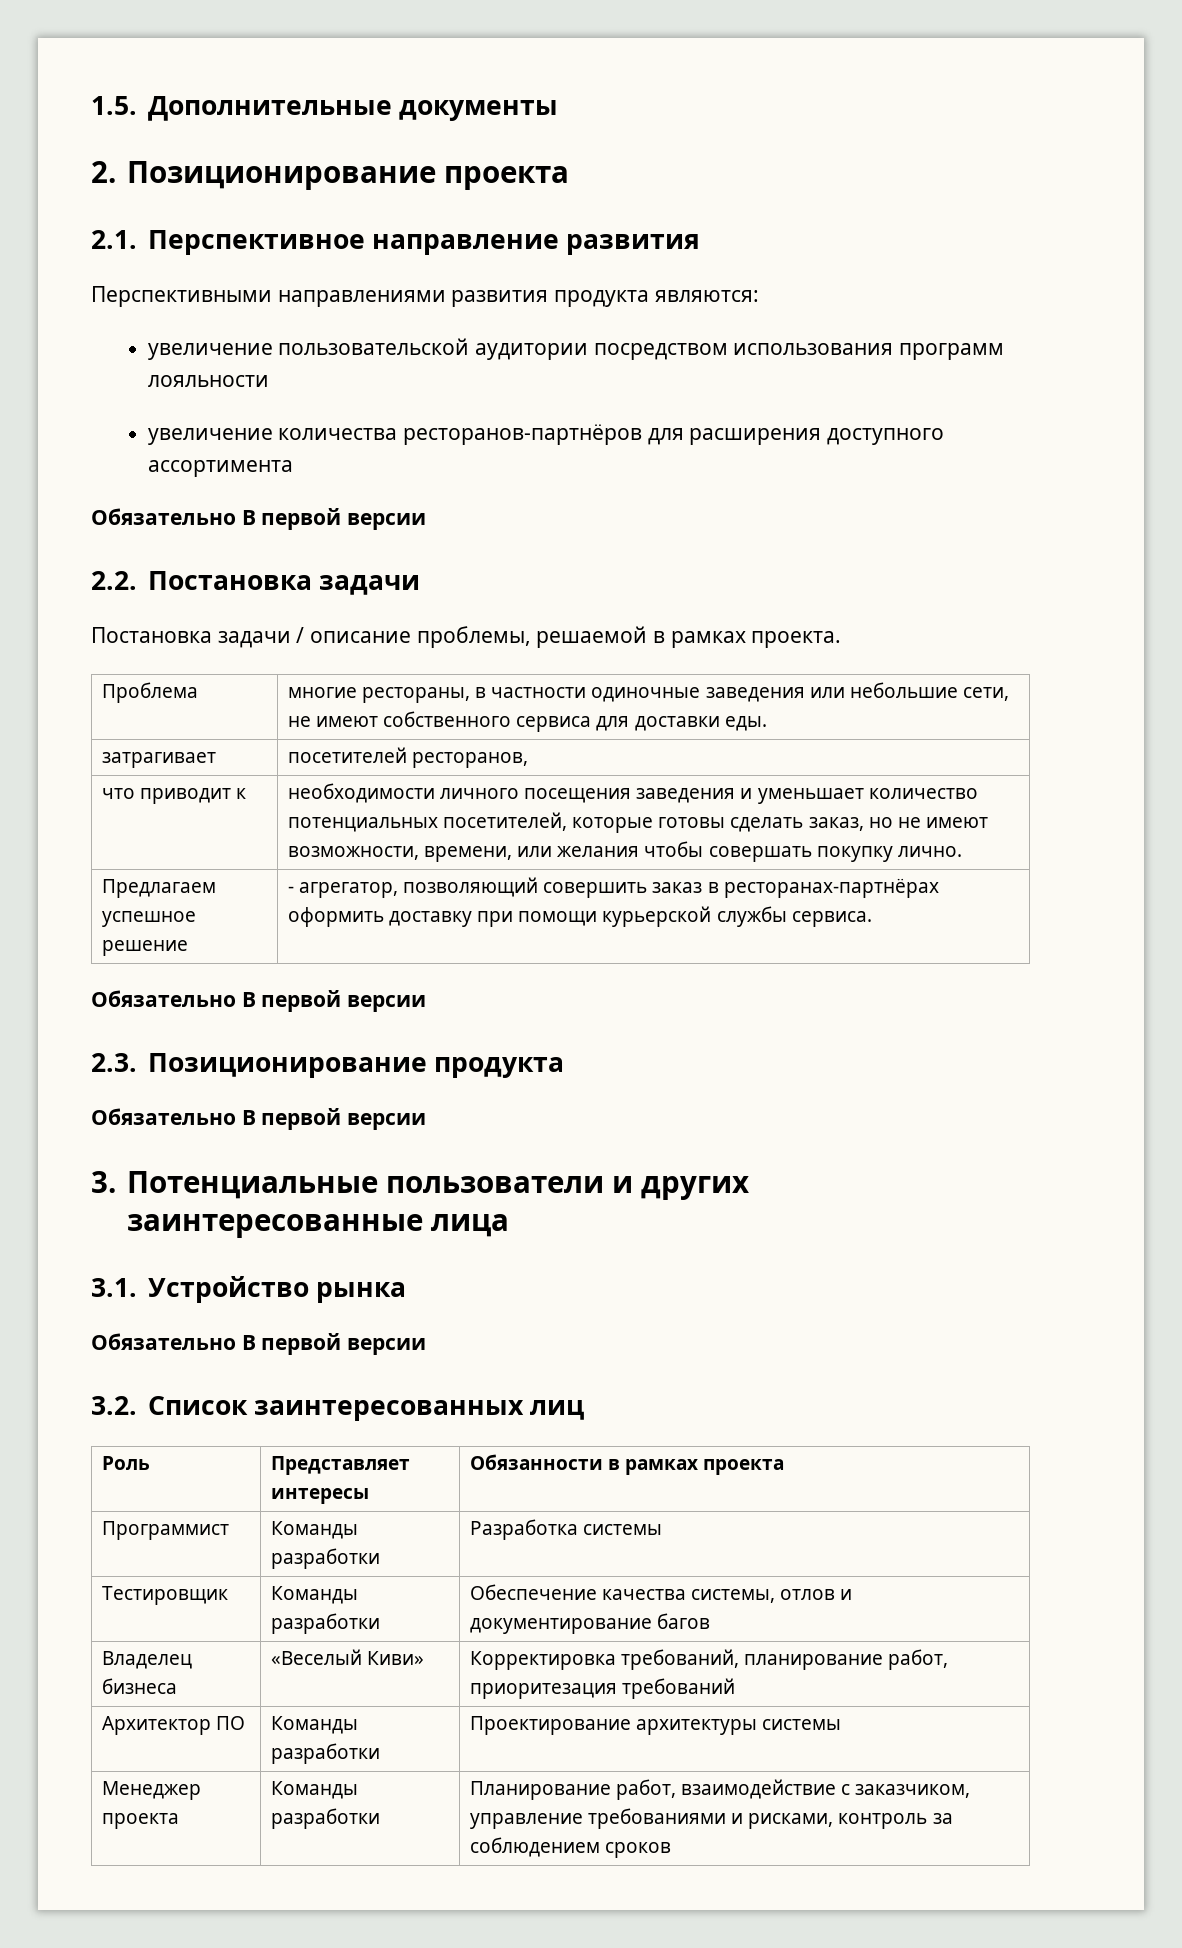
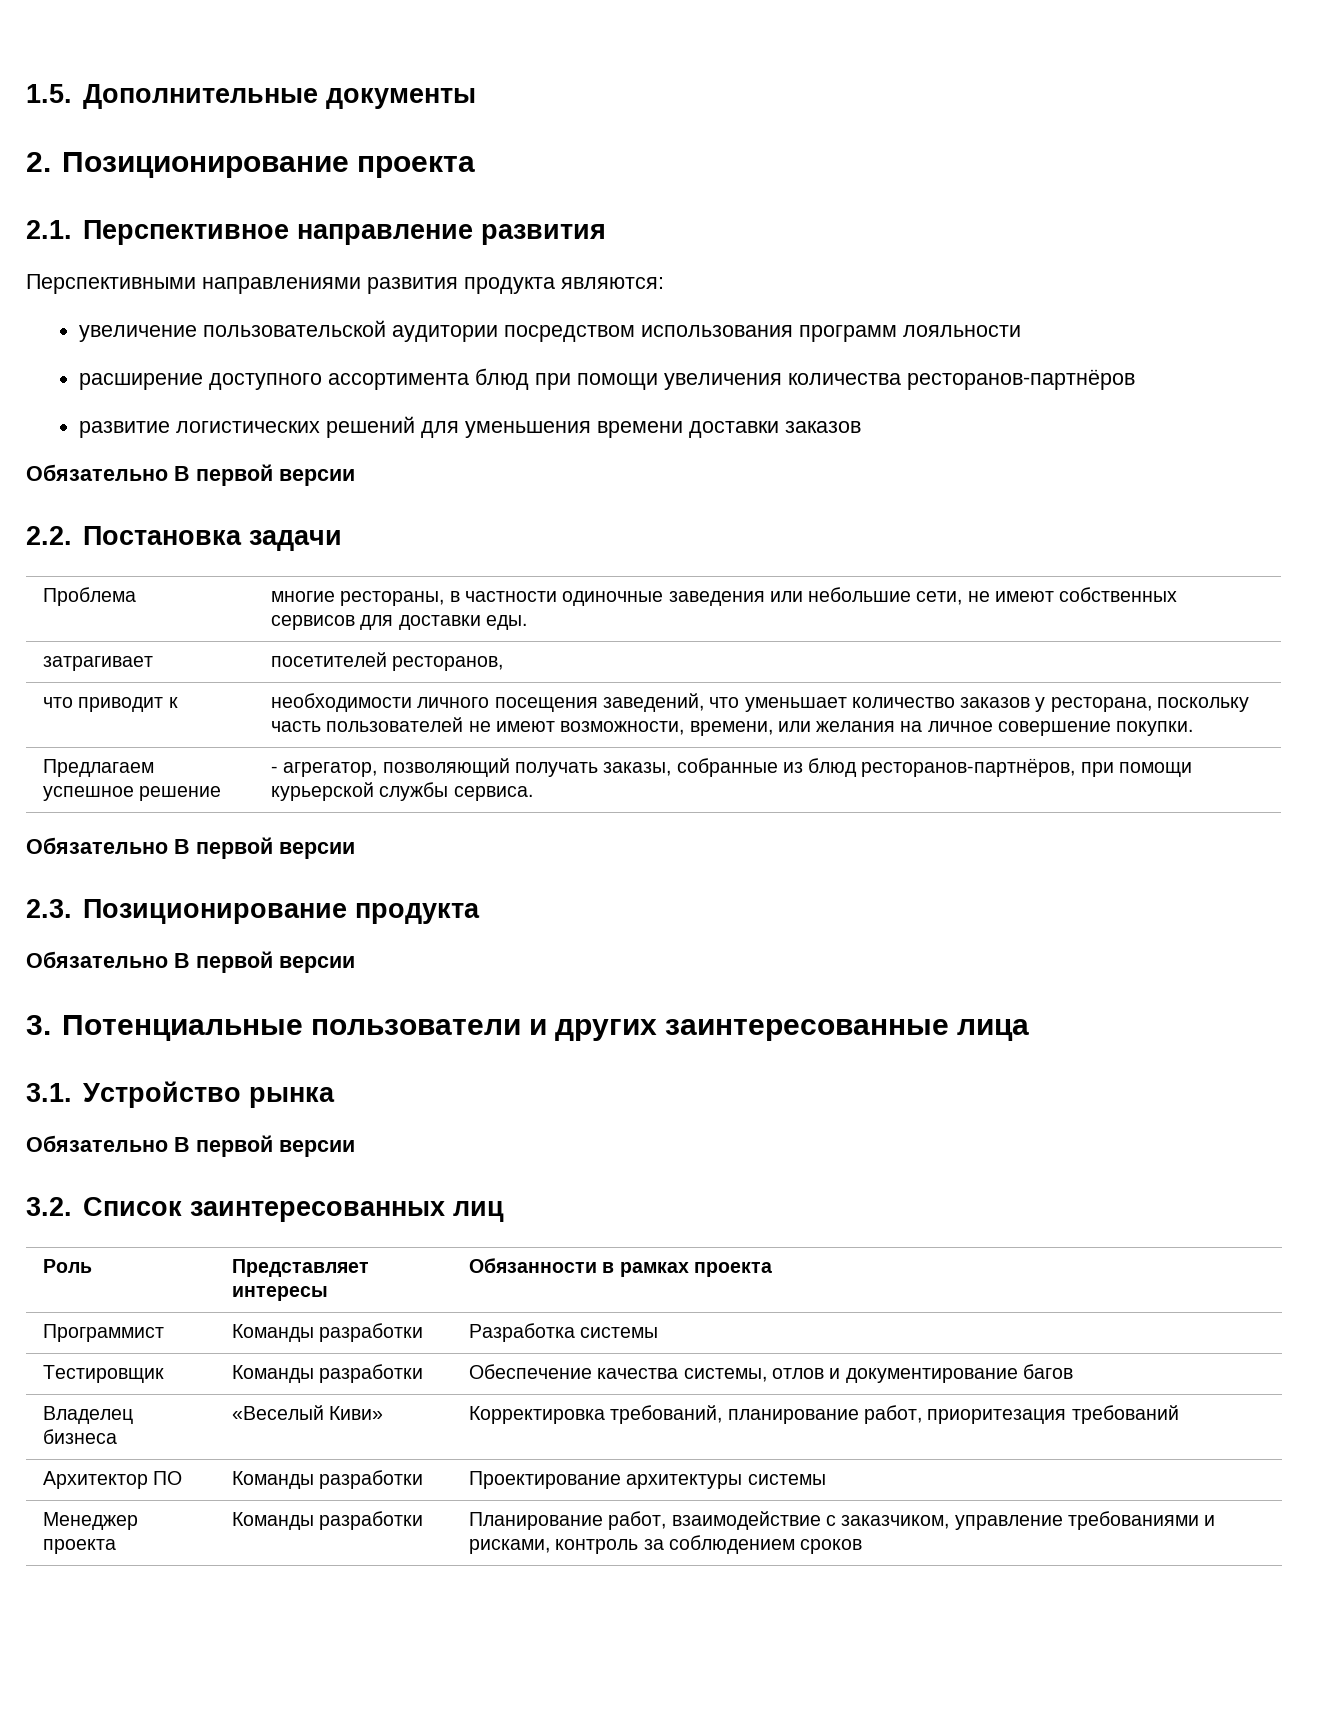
[147,424,945,445] [147,460,293,477] увеличение количества ресторанов-партнёров для расширения доступного ассортимента -> [79,368,1136,390] [79,416,862,438] расширение доступного ассортимента блюд при помощи увеличения количества ресторанов-партнёров // развитие логистических решений для уменьшения времени доставки заказов
[91,626,842,648] // Постановка задачи / описание проблемы, решаемой в рамках проекта. -> (342, 540) none
[383,711,592,732] собственного сервиса -> [1059,587,1178,602] [271,615,356,630] собственных сервисов
[636,788,978,804] [287,812,893,833] заведения и уменьшает количество потенциальных посетителей, которые готовы сделать заказ, но -> [602,693,1249,712] [271,717,464,732] заведений, что уменьшает количество заказов у ресторана, поскольку часть пользователей
[644,841,962,862] чтобы совершать покупку лично. -> [900,721,1194,736] на личное совершение покупки.
[543,878,939,898] [287,907,473,927] совершить заказ в ресторанах-партнёрах оформить доставку -> [514,758,1076,777] получать заказы, собранные из блюд ресторанов-партнёров,

